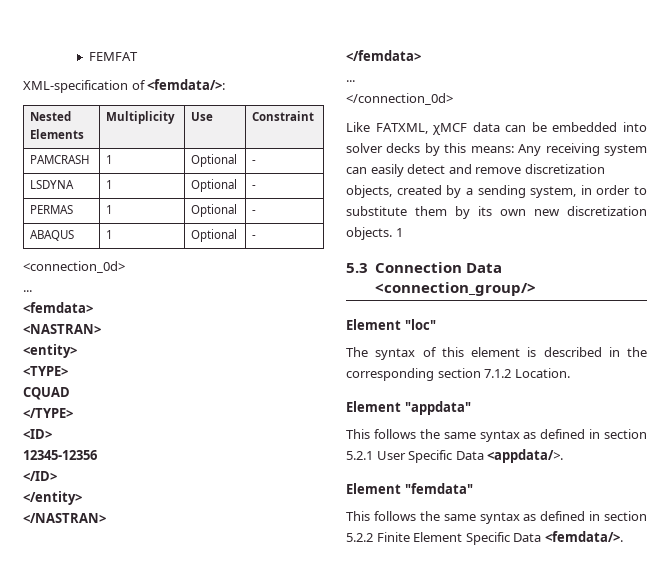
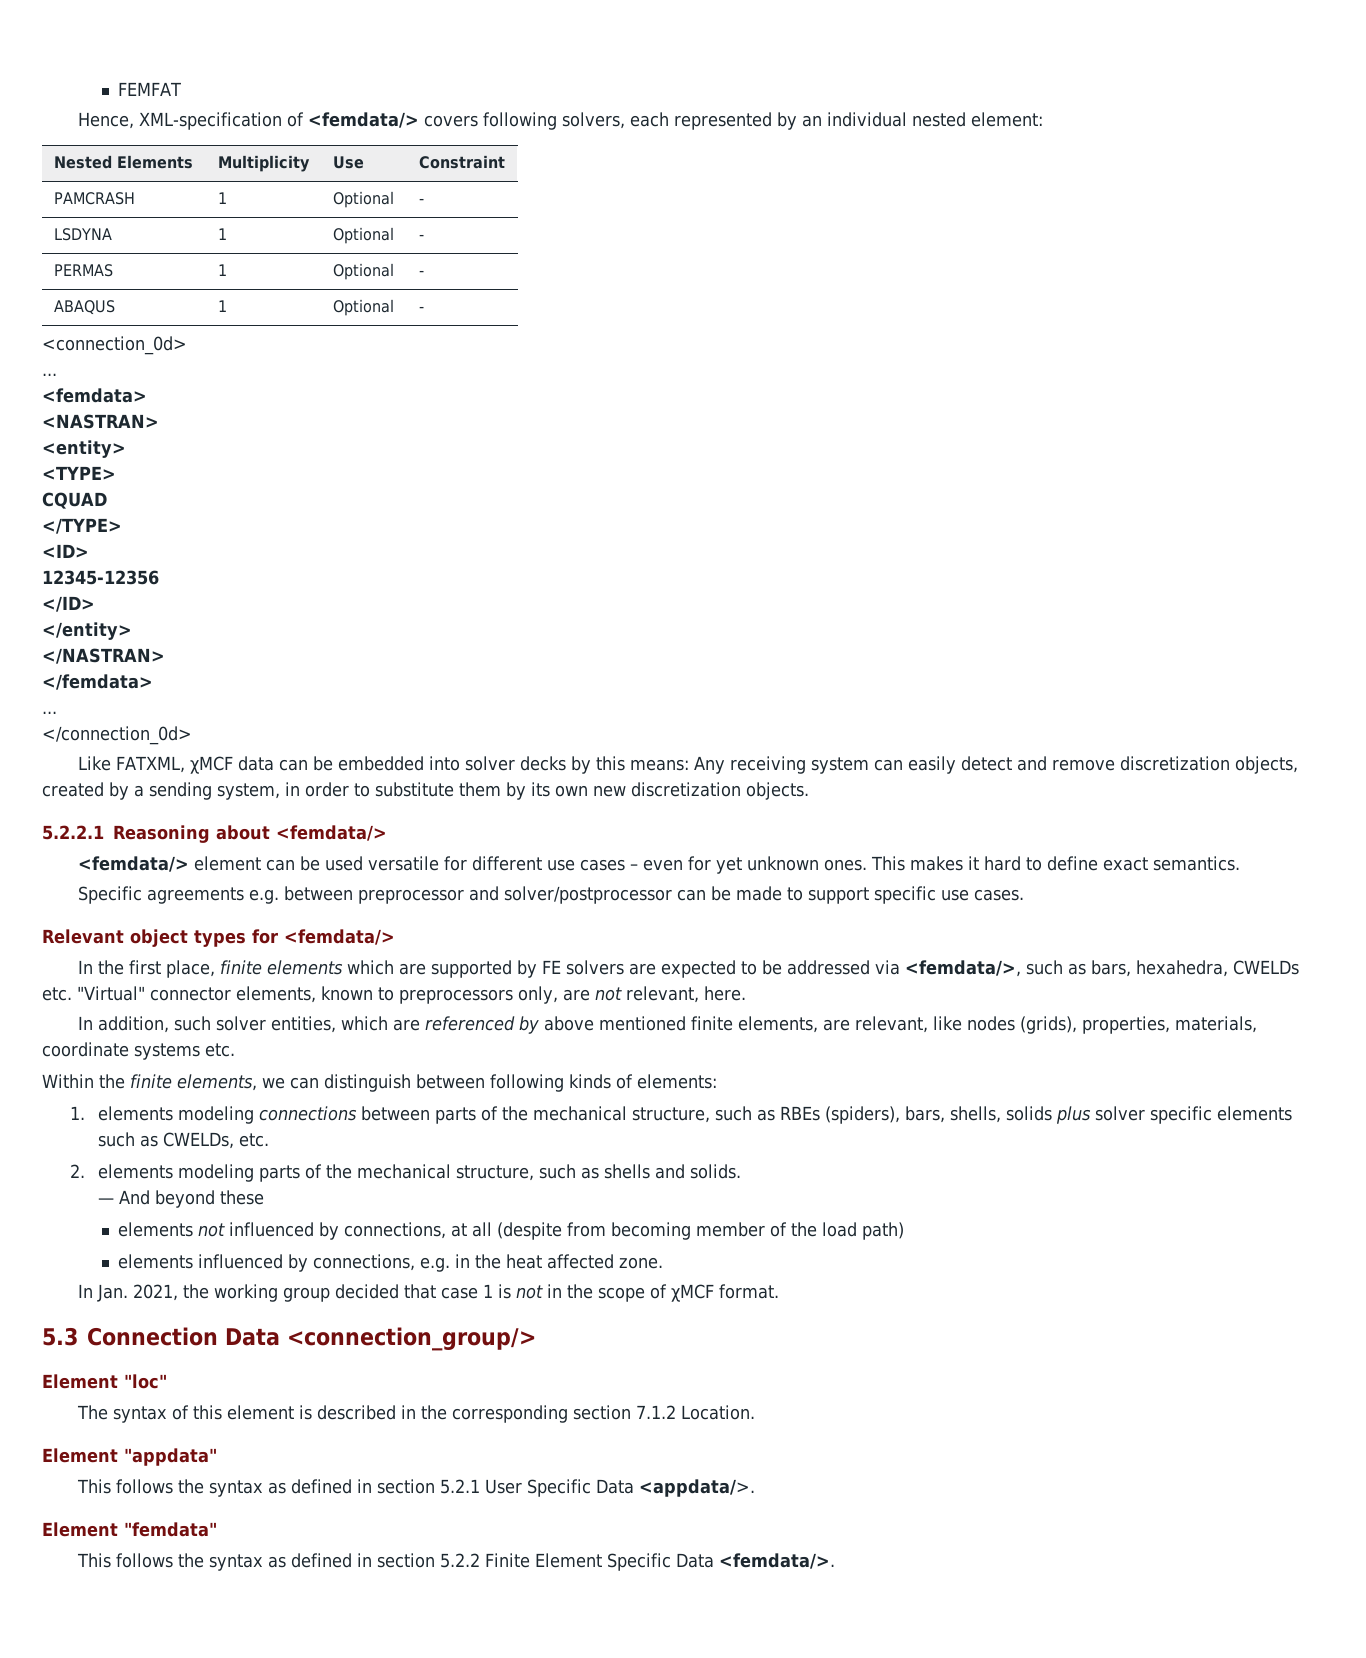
(139, 56) none -> [78,112,135,129] Hence,
[147,79,226,90] <femdata/>: -> [308,112,1044,130] <femdata/> covers following solvers, each represented by an individual nested element:
[395,228,403,237] 1 -> [42,825,387,843] [78,856,1241,874] [78,886,1025,904] [42,929,395,947] [78,960,1300,978] [42,986,746,1004] [78,1016,1258,1034] [42,1042,235,1060] [42,1074,717,1092] [70,1106,1293,1124] [98,1132,270,1149] [70,1164,742,1182] [98,1190,265,1208] [117,1222,904,1240] [117,1254,663,1272] [78,1284,780,1302] // 5.2.2.1 Reasoning about <femdata/> // <femdata/> element can be used versatile for different use cases – even for yet unknown ones. This makes it hard to define exact semantics. // Specific agreements e.g. between preprocessor and solver/postprocessor can be made to support specific use cases. // Relevant object types for <femdata/> // In the first place, finite elements which are supported by FE solvers are expected to be addressed via <femdata/>, such as bars, hexahedra, CWELDs etc. "Virtual" connector elements, known to preprocessors only, are not relevant, here. // In addition, such solver entities, which are referenced by above mentioned finite elements, are relevant, like nodes (grids), properties, materials, coordinate systems etc. // Within the finite elements, we can distinguish between following kinds of elements: // 1. elements modeling connections between parts of the mechanical structure, such as RBEs (spiders), bars, shells, solids plus solver specific elements such as CWELDs, etc. // 2. elements modeling parts of the mechanical structure, such as shells and solids. // — And beyond these // elements not influenced by connections, at all (despite from becoming member of the load path) // elements influenced by connections, e.g. in the heat affected zone. // In Jan. 2021, the working group decided that case 1 is not in the scope of χMCF format.
[443,432,476,439] same -> (205, 1486) none
[443,514,476,521] same -> (205, 1560) none

